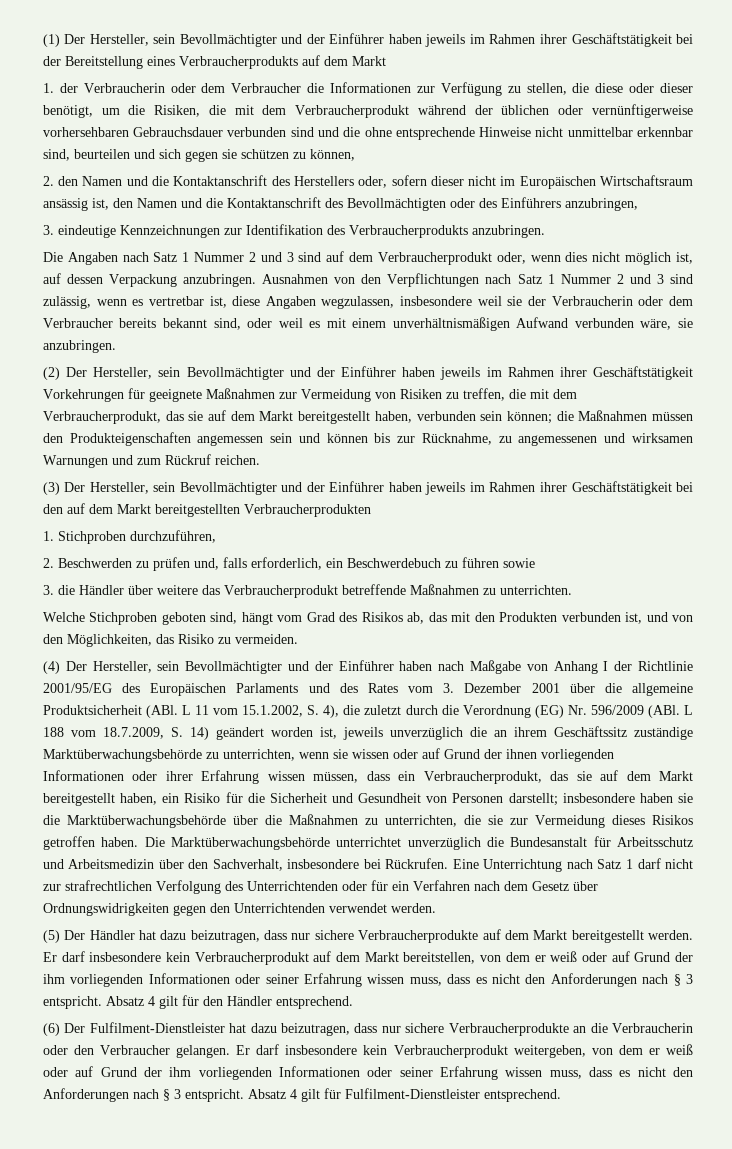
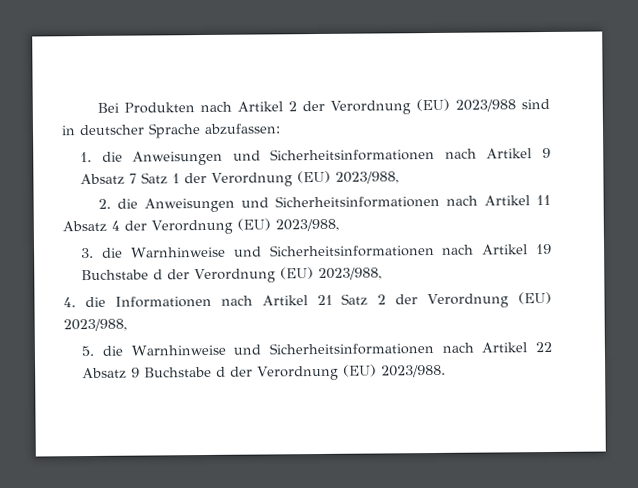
[42,33,693,47] [42,55,386,69] [42,82,693,96] [42,104,693,118] [42,127,694,140] [42,149,355,162] [42,175,693,189] [42,197,638,211] [42,224,545,238] [42,251,693,265] [42,273,694,287] [42,296,693,309] [42,317,693,331] [42,340,116,353] [42,366,694,380] [42,388,577,402] [42,410,693,424] [42,432,693,446] [42,454,260,468] [42,481,693,495] [42,503,371,517] [42,530,216,544] [42,557,535,571] [42,584,572,598] [42,612,693,625] [42,634,298,647] [42,660,694,674] [42,683,694,696] [42,705,693,718] [42,726,693,740] [42,748,614,762] [42,770,693,784] [42,792,693,806] [42,814,693,828] [42,836,693,850] [42,858,693,872] [42,880,598,894] [42,903,436,916] [42,929,694,943] [42,951,694,965] [42,973,693,987] [42,995,353,1009] [42,1022,694,1036] [42,1044,694,1058] [42,1066,694,1080] [42,1088,561,1102] (1) Der Hersteller, sein Bevollmächtigter und der Einführer haben jeweils im Rahmen ihrer Geschäftstätigkeit bei der Bereitstellung eines Verbraucherprodukts auf dem Markt // 1. der Verbraucherin oder dem Verbraucher die Informationen zur Verfügung zu stellen, die diese oder dieser benötigt, um die Risiken, die mit dem Verbraucherprodukt während der üblichen oder vernünftigerweise vorhersehbaren Gebrauchsdauer verbunden sind und die ohne entsprechende Hinweise nicht unmittelbar erkennbar sind, beurteilen und sich gegen sie schützen zu können, // 2. den Namen und die Kontaktanschrift des Herstellers oder, sofern dieser nicht im Europäischen Wirtschaftsraum ansässig ist, den Namen und die Kontaktanschrift des Bevollmächtigten oder des Einführers anzubringen, // 3. eindeutige Kennzeichnungen zur Identifikation des Verbraucherprodukts anzubringen. // Die Angaben nach Satz 1 Nummer 2 und 3 sind auf dem Verbraucherprodukt oder, wenn dies nicht möglich ist, auf dessen Verpackung anzubringen. Ausnahmen von den Verpflichtungen nach Satz 1 Nummer 2 und 3 sind zulässig, wenn es vertretbar ist, diese Angaben wegzulassen, insbesondere weil sie der Verbraucherin oder dem Verbraucher bereits bekannt sind, oder weil es mit einem unverhältnismäßigen Aufwand verbunden wäre, sie anzubringen. // (2) Der Hersteller, sein Bevollmächtigter und der Einführer haben jeweils im Rahmen ihrer Geschäftstätigkeit Vorkehrungen für geeignete Maßnahmen zur Vermeidung von Risiken zu treffen, die mit dem Verbraucherprodukt, das sie auf dem Markt bereitgestellt haben, verbunden sein können; die Maßnahmen müssen den Produkteigenschaften angemessen sein und können bis zur Rücknahme, zu angemessenen und wirksamen Warnungen und zum Rückruf reichen. // (3) Der Hersteller, sein Bevollmächtigter und der Einführer haben jeweils im Rahmen ihrer Geschäftstätigkeit bei den auf dem Markt bereitgestellten Verbraucherprodukten // 1. Stichproben durchzuführen, // 2. Beschwerden zu prüfen und, falls erforderlich, ein Beschwerdebuch zu führen sowie // 3. die Händler über weitere das Verbraucherprodukt betreffende Maßnahmen zu unterrichten. // Welche Stichproben geboten sind, hängt vom Grad des Risikos ab, das mit den Produkten verbunden ist, und von den Möglichkeiten, das Risiko zu vermeiden. // (4) Der Hersteller, sein Bevollmächtigter und der Einführer haben nach Maßgabe von Anhang I der Richtlinie 2001/95/EG des Europäischen Parlaments und des Rates vom 3. Dezember 2001 über die allgemeine Produktsicherheit (ABl. L 11 vom 15.1.2002, S. 4), die zuletzt durch die Verordnung (EG) Nr. 596/2009 (ABl. L 188 vom 18.7.2009, S. 14) geändert worden ist, jeweils unverzüglich die an ihrem Geschäftssitz zuständige Marktüberwachungsbehörde zu unterrichten, wenn sie wissen oder auf Grund der ihnen vorliegenden Informationen oder ihrer Erfahrung wissen müssen, dass ein Verbraucherprodukt, das sie auf dem Markt bereitgestellt haben, ein Risiko für die Sicherheit und Gesundheit von Personen darstellt; insbesondere haben sie die Marktüberwachungsbehörde über die Maßnahmen zu unterrichten, die sie zur Vermeidung dieses Risikos getroffen haben. Die Marktüberwachungsbehörde unterrichtet unverzüglich die Bundesanstalt für Arbeitsschutz und Arbeitsmedizin über den Sachverhalt, insbesondere bei Rückrufen. Eine Unterrichtung nach Satz 1 darf nicht zur strafrechtlichen Verfolgung des Unterrichtenden oder für ein Verfahren nach dem Gesetz über Ordnungswidrigkeiten gegen den Unterrichtenden verwendet werden. // (5) Der Händler hat dazu beizutragen, dass nur sichere Verbraucherprodukte auf dem Markt bereitgestellt werden. Er darf insbesondere kein Verbraucherprodukt auf dem Markt bereitstellen, von dem er weiß oder auf Grund der ihm vorliegenden Informationen oder seiner Erfahrung wissen muss, dass es nicht den Anforderungen nach § 3 entspricht. Absatz 4 gilt für den Händler entsprechend. // (6) Der Fulfilment-Dienstleister hat dazu beizutragen, dass nur sichere Verbraucherprodukte an die Verbraucherin oder den Verbraucher gelangen. Er darf insbesondere kein Verbraucherprodukt weitergeben, von dem er weiß oder auf Grund der ihm vorliegenden Informationen oder seiner Erfahrung wissen muss, dass es nicht den Anforderungen nach § 3 entspricht. Absatz 4 gilt für Fulfilment-Dienstleister entsprechend. -> [97,98,550,115] [61,123,281,139] [80,147,551,166] [80,170,400,187] [98,194,551,213] [62,218,339,235] [81,243,552,259] [81,267,383,284] [63,291,552,309] [63,318,127,332] [81,341,552,357] [82,364,447,381] Bei Produkten nach Artikel 2 der Verordnung (EU) 2023/988 sind in deutscher Sprache abzufassen: // 1. die Anweisungen und Sicherheitsinformationen nach Artikel 9 Absatz 7 Satz 1 der Verordnung (EU) 2023/988, // 2. die Anweisungen und Sicherheitsinformationen nach Artikel 11 Absatz 4 der Verordnung (EU) 2023/988, // 3. die Warnhinweise und Sicherheitsinformationen nach Artikel 19 Buchstabe d der Verordnung (EU) 2023/988, // 4. die Informationen nach Artikel 21 Satz 2 der Verordnung (EU) 2023/988, // 5. die Warnhinweise und Sicherheitsinformationen nach Artikel 22 Absatz 9 Buchstabe d der Verordnung (EU) 2023/988.

